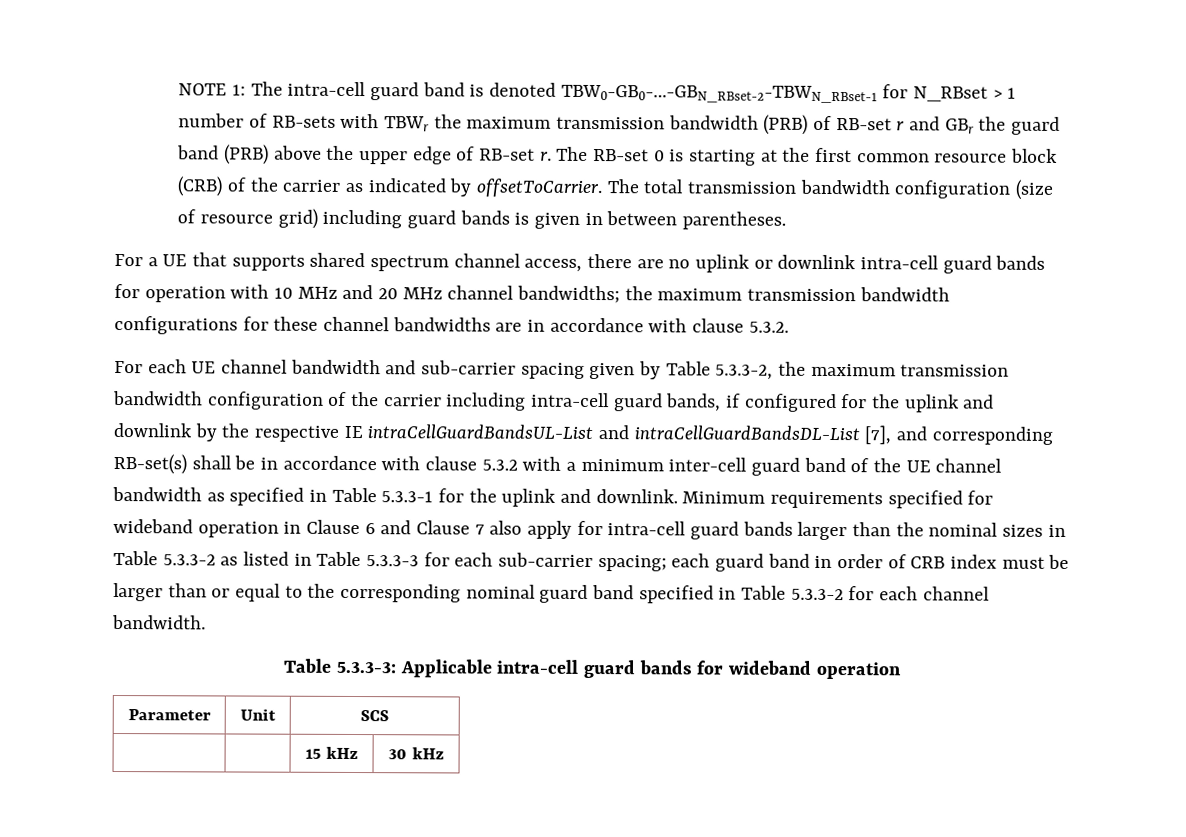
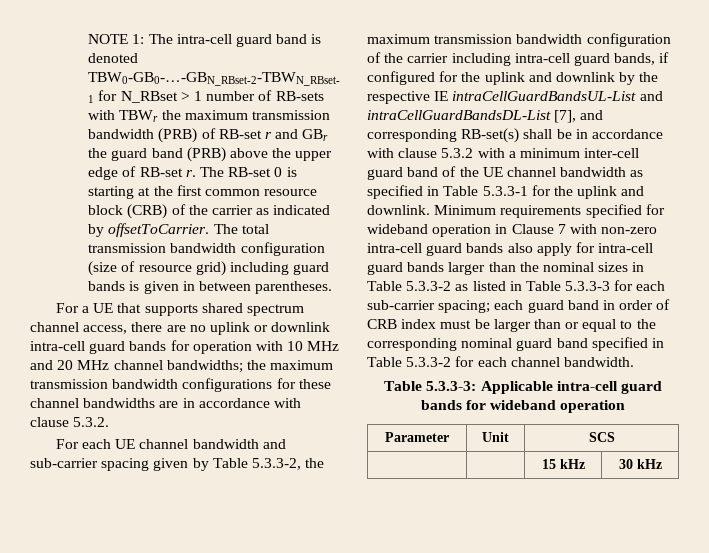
[364,520,485,535] 6 and Clause 7 -> [557,224,658,234] [367,243,504,256] 7 with non-zero intra-cell guard bands

